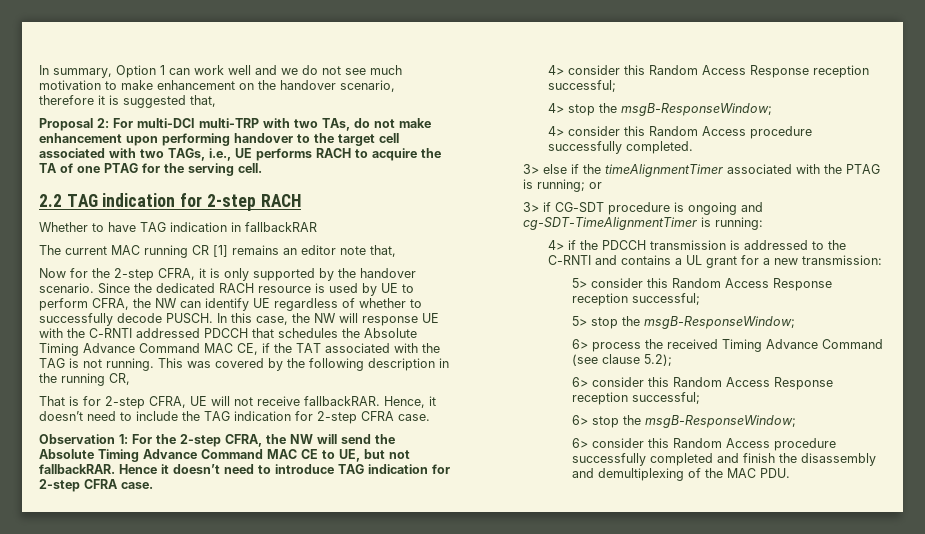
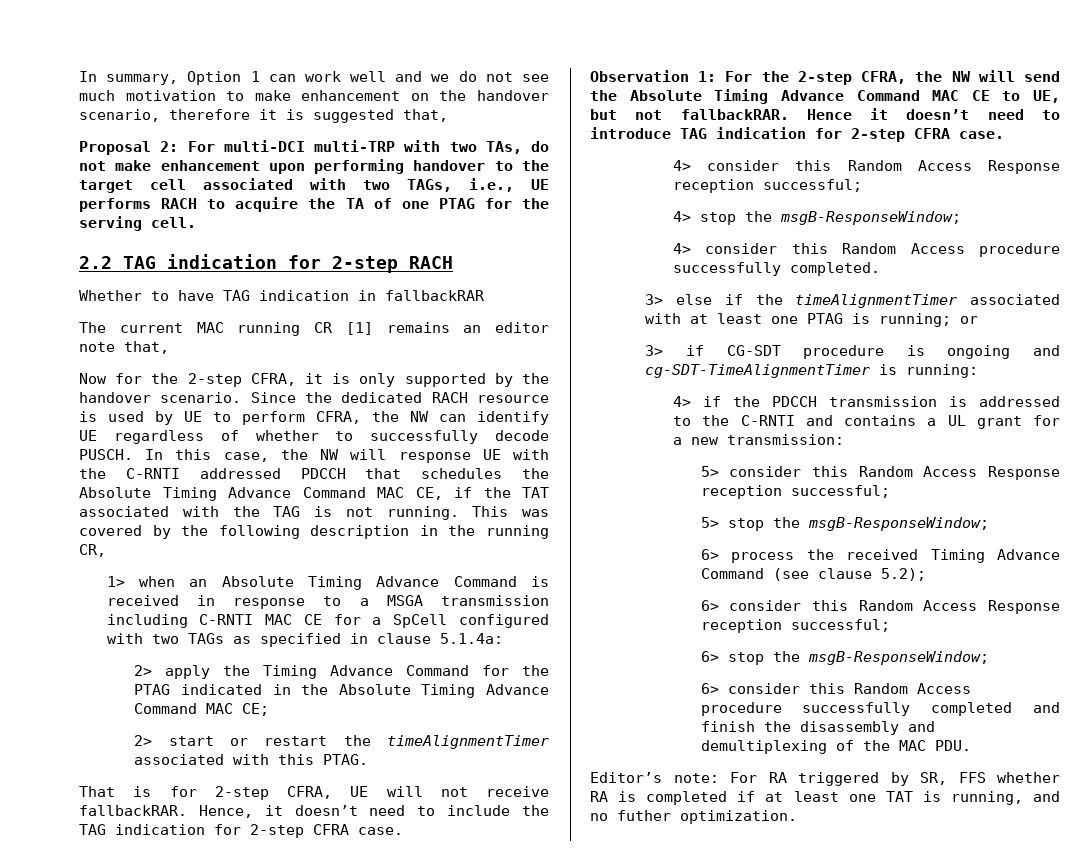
(130, 379) none -> [106,576,549,590] [106,595,549,609] [106,614,549,628] [106,633,503,647] [134,665,549,679] [134,684,549,698] [134,703,270,716] [134,735,549,749] [134,754,369,765] // 1> when an Absolute Timing Advance Command is received in response to a MSGA transmission including C-RNTI MAC CE for a SpCell configured with two TAGs as specified in clause 5.1.4a: // 2> apply the Timing Advance Command for the PTAG indicated in the Absolute Timing Advance Command MAC CE; // 2> start or restart the timeAlignmentTimer associated with this PTAG.
[824,164,843,174] the -> [690,313,799,324] at least one
(791, 473) none -> [590,772,1060,786] [590,791,1060,805] [590,810,797,824] // Editor’s note: For RA triggered by SR, FFS whether RA is completed if at least one TAT is running, and no futher optimization.

